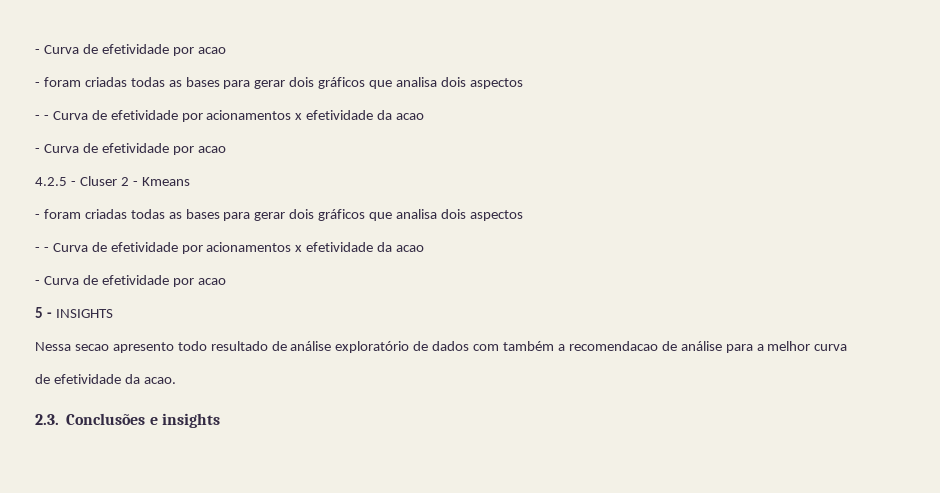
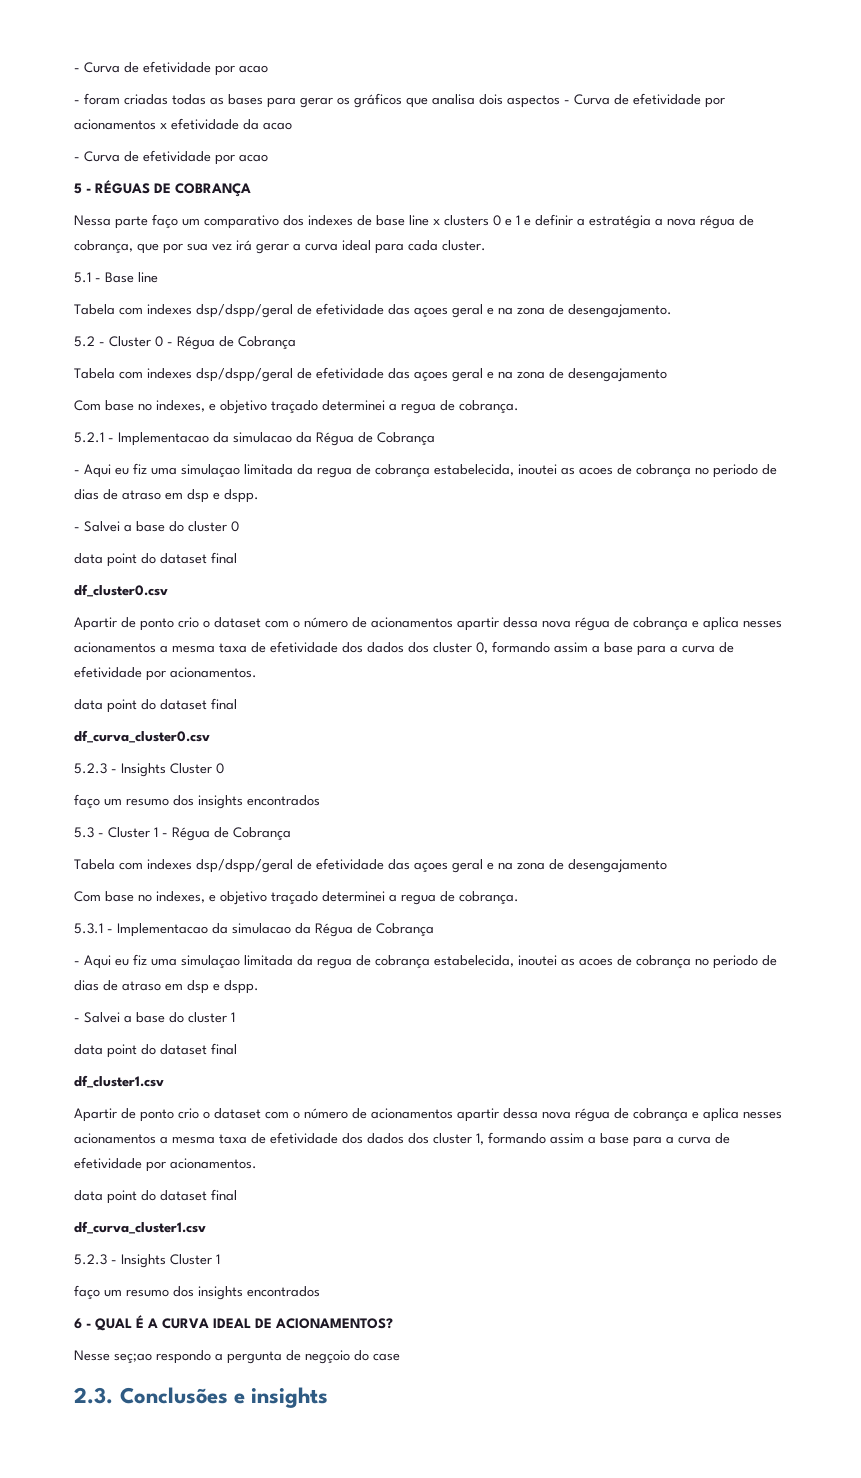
[289,77,523,89] [35,110,425,122] [35,143,226,155] [35,176,190,186] [35,209,523,221] [35,247,40,252] dois gráficos que analisa dois aspectos // - - Curva de efetividade por acionamentos x efetividade da acao // - Curva de efetividade por acao // 4.2.5 - Cluser 2 - Kmeans // - foram criadas todas as bases para gerar dois gráficos que analisa dois aspectos // - -> [337,93,560,108] os gráficos que analisa dois aspectos
[55,309,113,318] [35,341,848,353] [35,374,176,384] INSIGHTS // Nessa secao apresento todo resultado de análise exploratório de dados com também a recomendacao de análise para a melhor curva // de efetividade da acao. -> [95,180,251,197] [74,214,754,229] [74,240,486,254] [74,272,158,283] [74,303,672,318] [74,336,296,350] [74,367,667,382] [74,400,519,414] [74,432,435,446] [74,463,777,478] [74,489,259,503] [74,521,239,532] [74,552,237,567] [74,584,168,597] [74,617,782,631] [74,641,734,656] [74,666,257,681] [74,698,237,713] [74,730,210,743] [74,763,224,777] [74,794,320,809] [74,827,291,841] [74,858,667,873] [74,891,519,905] [74,923,434,937] [74,954,777,969] [74,980,259,994] [74,1012,235,1023] [74,1043,237,1058] [74,1075,164,1088] [74,1108,782,1122] [74,1132,730,1147] [74,1157,257,1172] [74,1189,237,1204] [74,1221,206,1234] [74,1254,220,1268] [74,1285,320,1300] [74,1315,393,1331] [74,1350,400,1364] RÉGUAS DE COBRANÇA // Nessa parte faço um comparativo dos indexes de base line x clusters 0 e 1 e definir a estratégia a nova régua de cobrança, que por sua vez irá gerar a curva ideal para cada cluster. // 5.1 - Base line // Tabela com indexes dsp/dspp/geral de efetividade das açoes geral e na zona de desengajamento. // 5.2 - Cluster 0 - Régua de Cobrança // Tabela com indexes dsp/dspp/geral de efetividade das açoes geral e na zona de desengajamento // Com base no indexes, e objetivo traçado determinei a regua de cobrança. // 5.2.1 - Implementacao da simulacao da Régua de Cobrança // - Aqui eu fiz uma simulaçao limitada da regua de cobrança estabelecida, inoutei as acoes de cobrança no periodo de dias de atraso em dsp e dspp. // - Salvei a base do cluster 0 // data point do dataset final // df_cluster0.csv // Apartir de ponto crio o dataset com o número de acionamentos apartir dessa nova régua de cobrança e aplica nesses acionamentos a mesma taxa de efetividade dos dados dos cluster 0, formando assim a base para a curva de efetividade por acionamentos. // data point do dataset final // df_curva_cluster0.csv // 5.2.3 - Insights Cluster 0 // faço um resumo dos insights encontrados // 5.3 - Cluster 1 - Régua de Cobrança // Tabela com indexes dsp/dspp/geral de efetividade das açoes geral e na zona de desengajamento // Com base no indexes, e objetivo traçado determinei a regua de cobrança. // 5.3.1 - Implementacao da simulacao da Régua de Cobrança // - Aqui eu fiz uma simulaçao limitada da regua de cobrança estabelecida, inoutei as acoes de cobrança no periodo de dias de atraso em dsp e dspp. // - Salvei a base do cluster 1 // data point do dataset final // df_cluster1.csv // Apartir de ponto crio o dataset com o número de acionamentos apartir dessa nova régua de cobrança e aplica nesses acionamentos a mesma taxa de efetividade dos dados dos cluster 1, formando assim a base para a curva de efetividade por acionamentos. // data point do dataset final // df_curva_cluster1.csv // 5.2.3 - Insights Cluster 1 // faço um resumo dos insights encontrados // 6 - QUAL É A CURVA IDEAL DE ACIONAMENTOS? // Nesse seç;ao respondo a pergunta de negçoio do case

